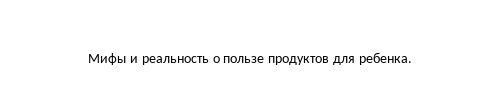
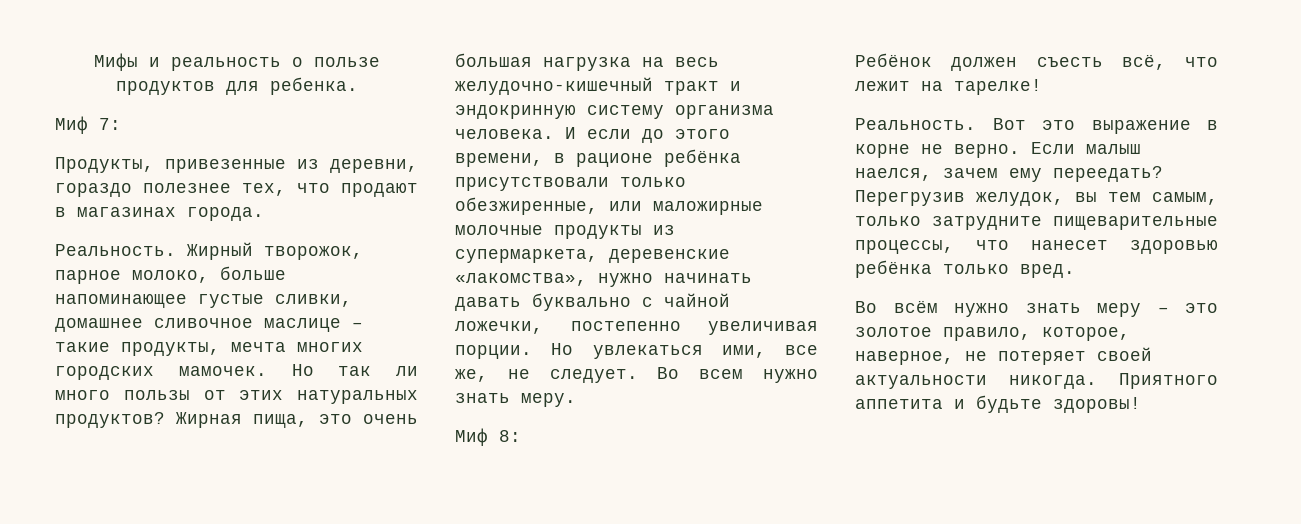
(412, 58) none -> [55,116,121,134] [55,157,418,173] [55,183,418,197] [55,207,264,221] [55,242,363,260] [55,266,286,284] [55,294,352,308] [55,318,363,332] [55,342,363,356] [55,364,418,380] [55,390,418,404] [55,412,418,428] [455,53,719,71] [455,77,741,95] [455,105,774,119] [455,127,730,143] [455,149,741,167] [455,177,686,191] [455,197,763,215] [455,225,675,239] [455,249,730,263] [455,273,752,287] [455,293,730,311] [455,321,818,335] [455,343,818,359] [455,367,818,383] [455,393,576,407] [455,428,521,446] [855,53,1218,71] [855,79,1042,95] [855,118,1218,134] [855,142,1141,158] [855,166,1163,182] [855,190,1218,206] [855,216,1218,230] [855,240,1218,254] [855,260,1075,278] [855,300,1218,317] [855,327,1130,341] [855,347,1152,365] [855,373,1218,389] [855,395,1141,413] // Миф 7: // Продукты, привезенные из деревни, гораздо полезнее тех, что продают в магазинах города. // Реальность. Жирный творожок, парное молоко, больше напоминающее густые сливки, домашнее сливочное маслице – такие продукты, мечта многих городских мамочек. Но так ли много пользы от этих натуральных продуктов? Жирная пища, это очень большая нагрузка на весь желудочно-кишечный тракт и эндокринную систему организма человека. И если до этого времени, в рационе ребёнка присутствовали только обезжиренные, или маложирные молочные продукты из супермаркета, деревенские «лакомства», нужно начинать давать буквально с чайной ложечки, постепенно увеличивая порции. Но увлекаться ими, все же, не следует. Во всем нужно знать меру. // Миф 8: // Ребёнок должен съесть всё, что лежит на тарелке! // Реальность. Вот это выражение в корне не верно. Если малыш наелся, зачем ему переедать? Перегрузив желудок, вы тем самым, только затрудните пищеварительные процессы, что нанесет здоровью ребёнка только вред. // Во всём нужно знать меру – это золотое правило, которое, наверное, не потеряет своей актуальности никогда. Приятного аппетита и будьте здоровы!

